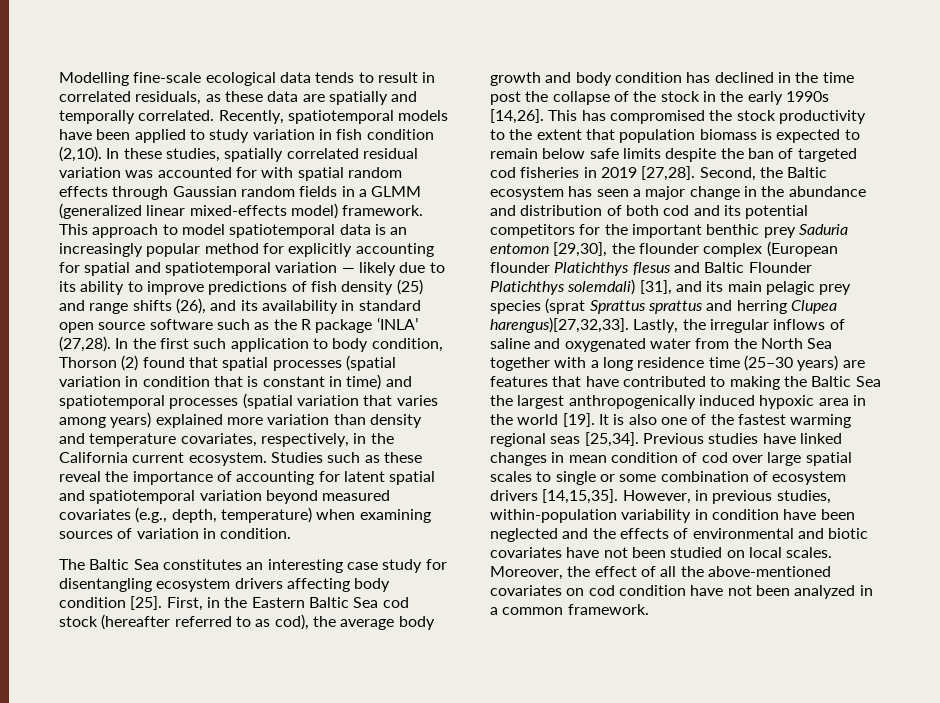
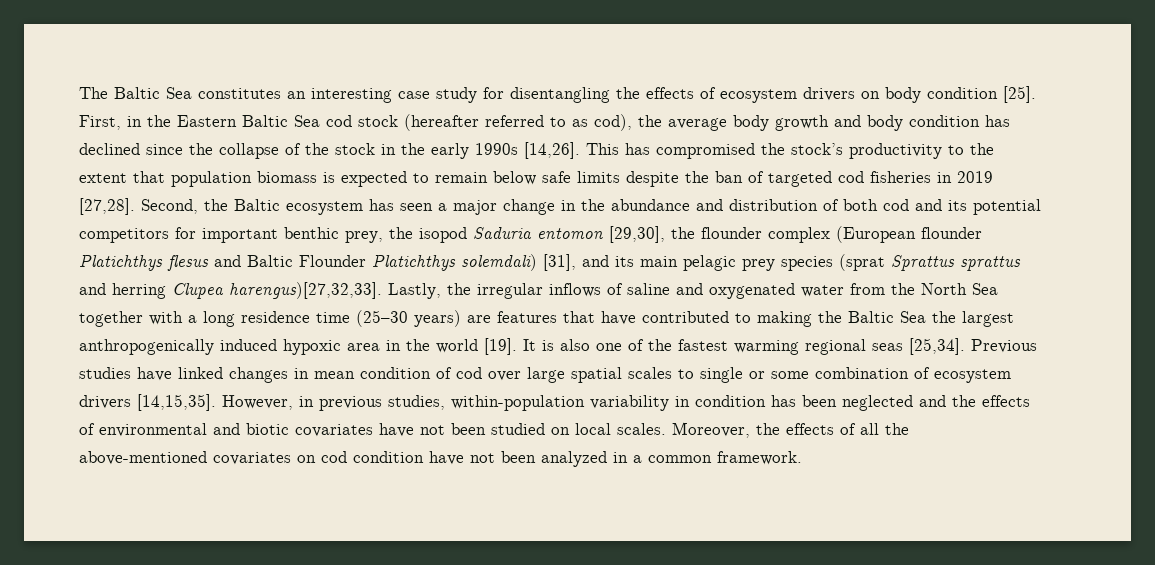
[59,72,436,86] [59,91,418,105] [59,110,449,124] [59,129,434,143] [59,146,418,162] [59,167,402,181] [59,186,422,200] [59,203,424,219] [59,224,408,238] [59,243,434,257] [59,262,445,276] [59,279,423,295] [59,298,421,314] [59,317,418,333] [59,336,443,352] [59,355,396,371] [59,374,412,390] [59,393,438,409] [59,412,422,428] [59,433,394,447] [59,452,422,466] [59,471,436,485] [59,490,391,504] [59,507,431,523] [59,528,292,539] Modelling fine-scale ecological data tends to result in correlated residuals, as these data are spatially and temporally correlated. Recently, spatiotemporal models have been applied to study variation in fish condition (2,10). In these studies, spatially correlated residual variation was accounted for with spatial random effects through Gaussian random fields in a GLMM (generalized linear mixed-effects model) framework. This approach to model spatiotemporal data is an increasingly popular method for explicitly accounting for spatial and spatiotemporal variation — likely due to its ability to improve predictions of fish density (25) and range shifts (26), and its availability in standard open source software such as the R package ‘INLA’ (27,28). In the first such application to body condition, Thorson (2) found that spatial processes (spatial variation in condition that is constant in time) and spatiotemporal processes (spatial variation that varies among years) explained more variation than density and temperature covariates, respectively, in the California current ecosystem. Studies such as these reveal the importance of accounting for latent spatial and spatiotemporal variation beyond measured covariates (e.g., depth, temperature) when examining sources of variation in condition. // -> (79, 93) none
[156,578,350,592] ecosystem drivers affecting -> [616,87,880,103] the effects of ecosystem drivers on
[777,72,854,83] [490,91,521,105] in the time post -> [146,144,183,155] since
[736,110,776,121] stock -> [791,143,843,155] stock’s
[604,224,628,235] the -> (196, 233) none
[763,227,796,238] prey -> [345,227,467,243] prey, the isopod
[783,509,817,520] have -> [771,395,796,407] has
[594,566,637,577] effect -> [786,423,834,435] effects

